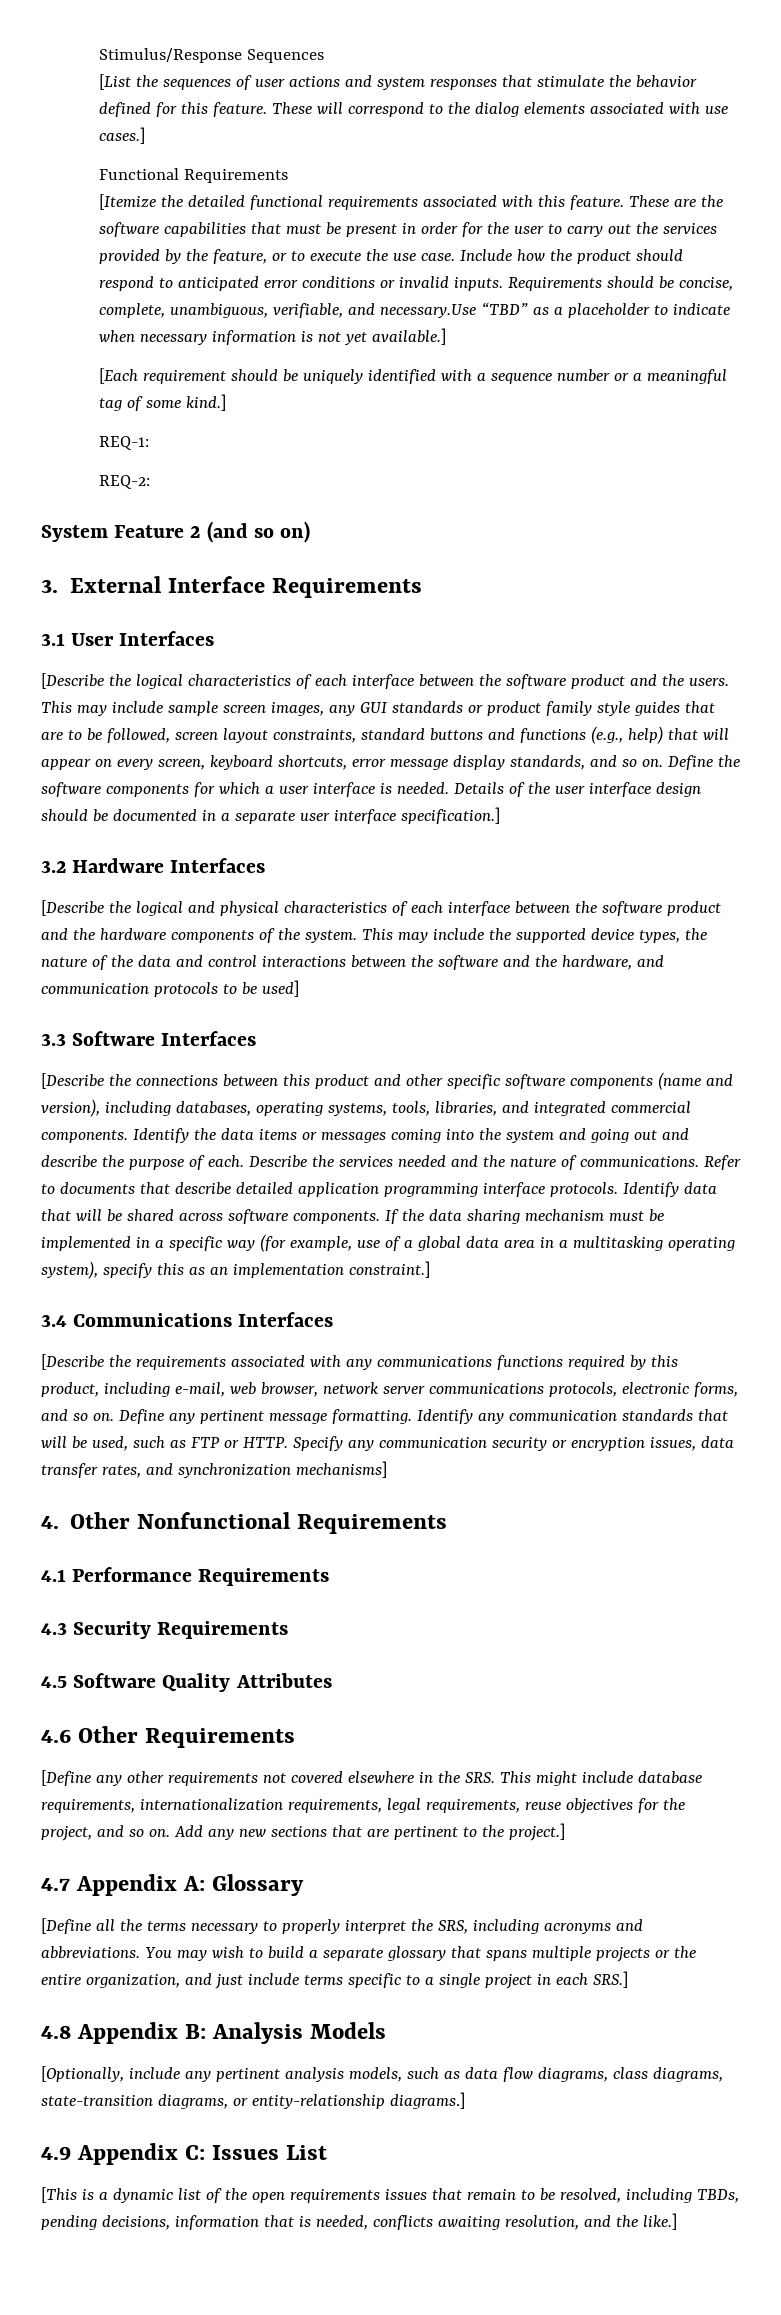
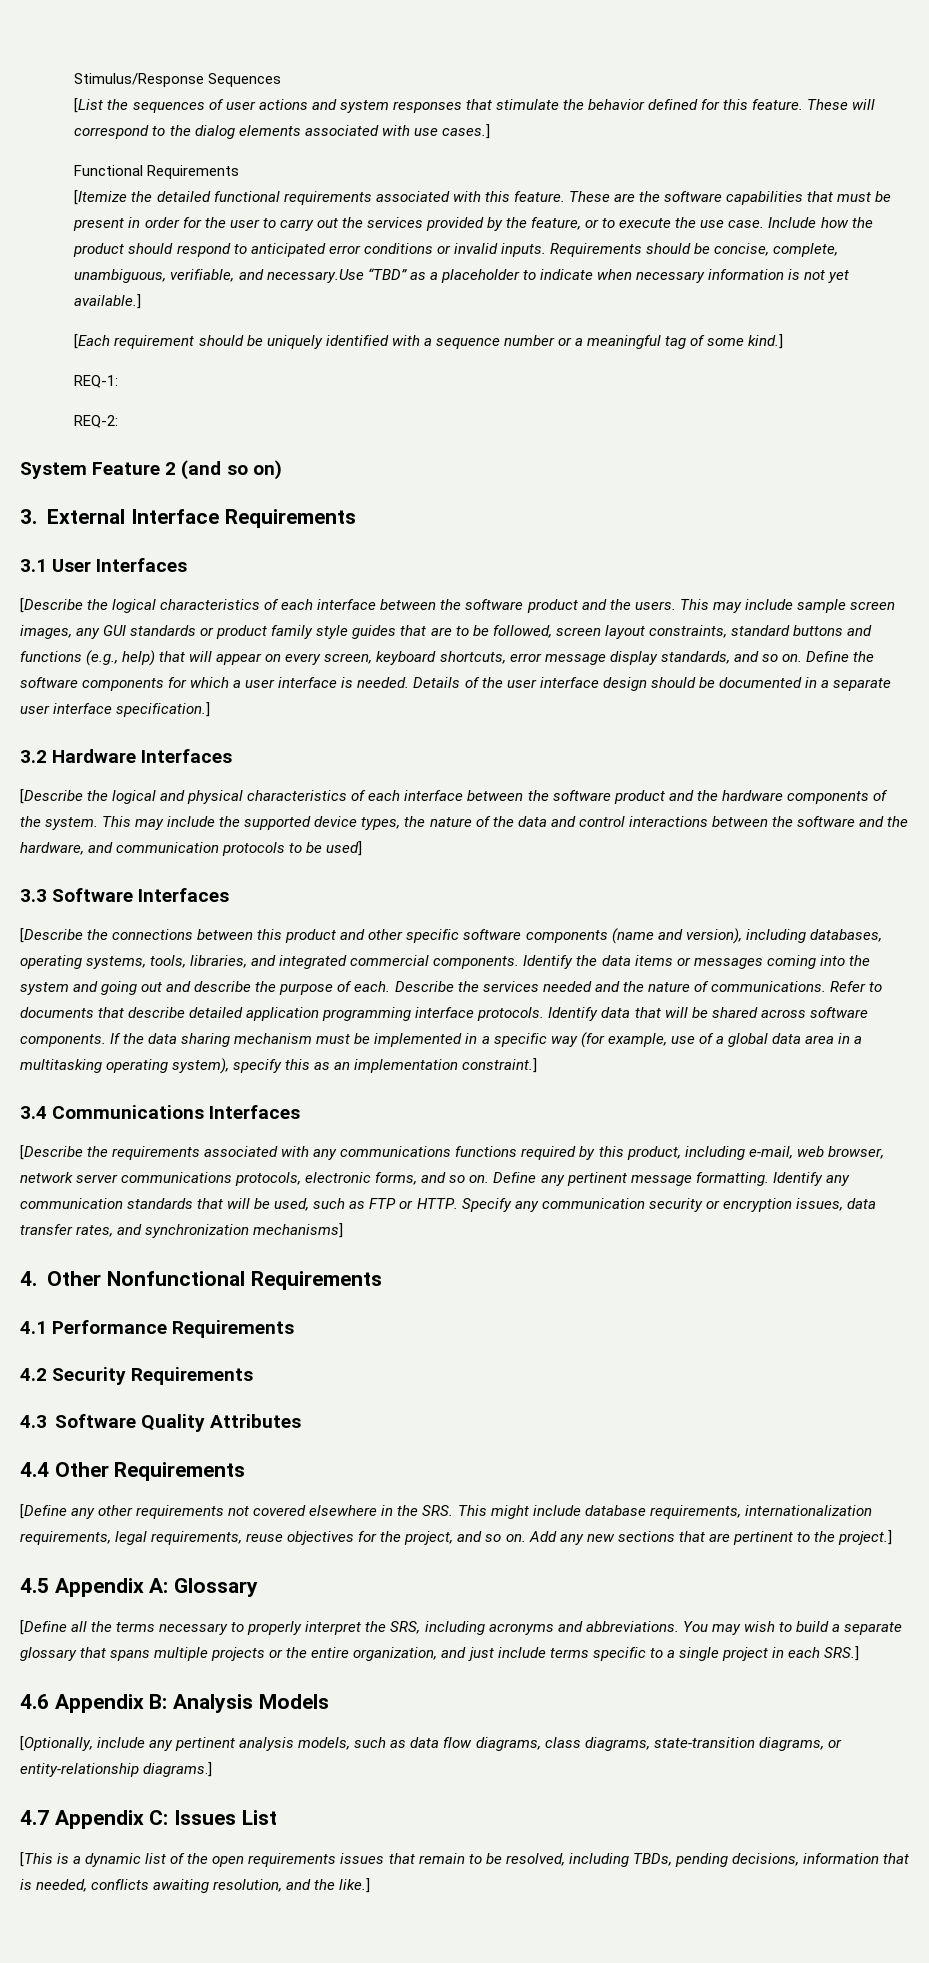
[41,1623,67,1635] 4.3 -> [20,1368,47,1381] 4.2
[41,1676,67,1688] 4.5 -> [20,1415,47,1428] 4.3
[41,1729,71,1743] 4.6 -> [20,1462,49,1477] 4.4
[41,1878,70,1891] 4.7 -> [20,1578,49,1593] 4.5
[41,2025,71,2039] 4.8 -> [20,1694,49,1709] 4.6
[41,2146,71,2160] 4.9 -> [20,1810,49,1825] 4.7

